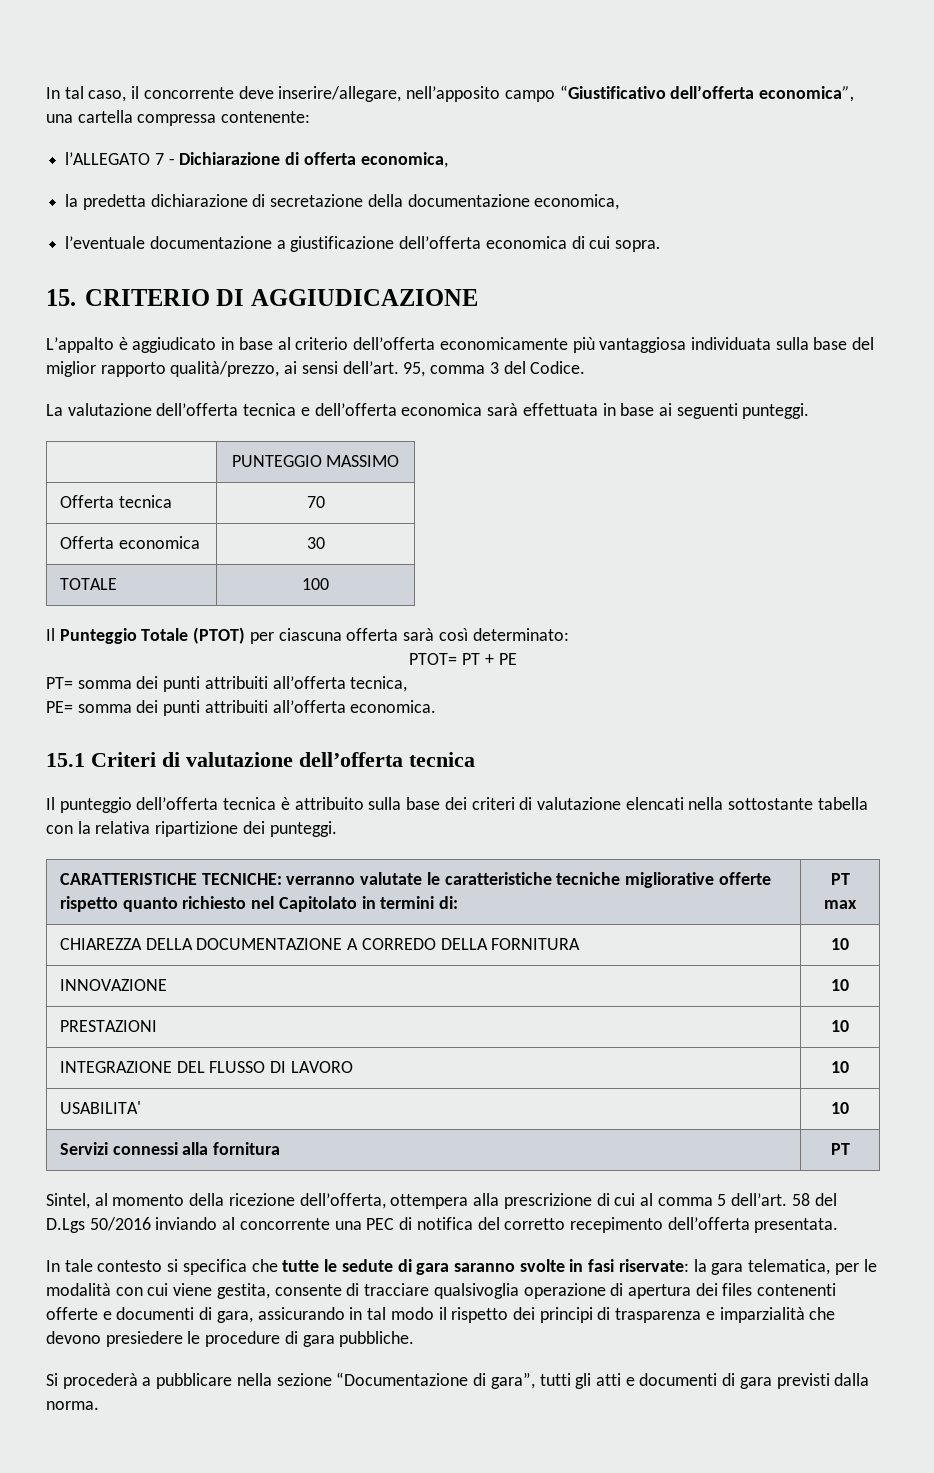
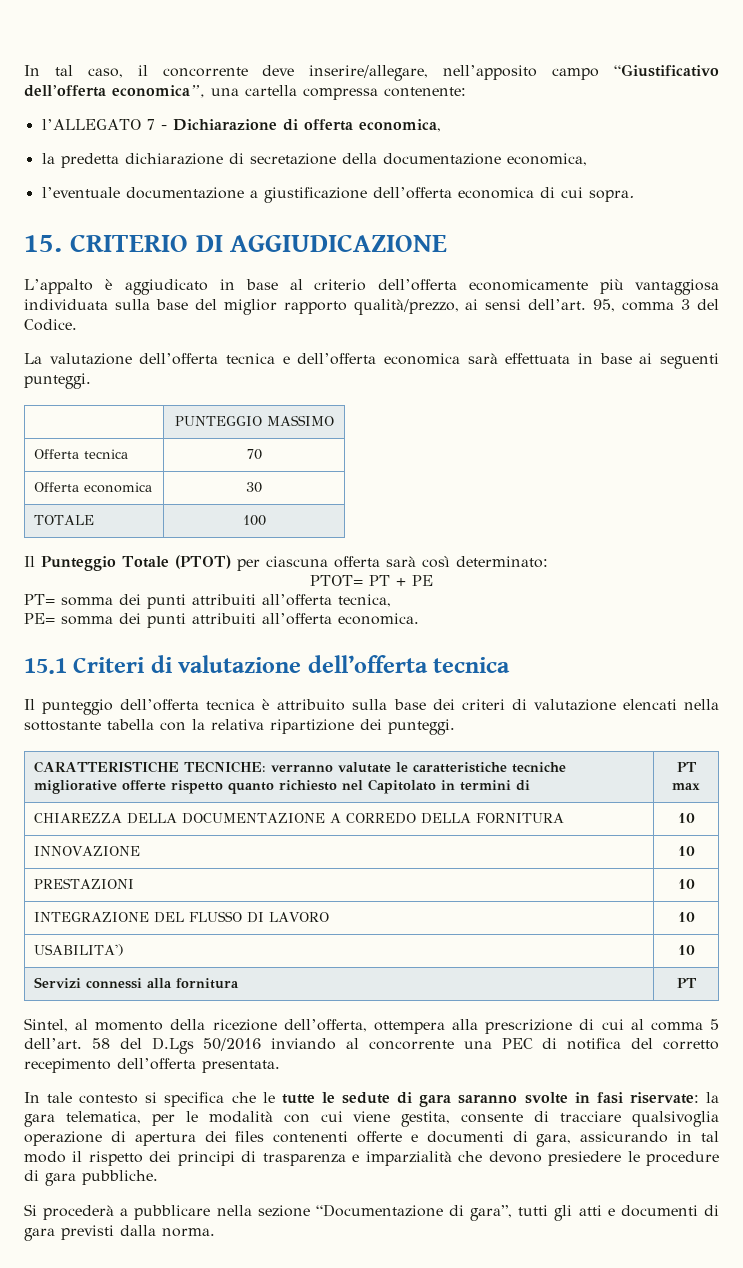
[439,896,459,909] di: -> [516,780,531,791] di
[59,1101,141,1114] USABILITA' -> [34,944,125,956] USABILITA')
(278, 1265) none -> [262,1092,275,1103] le

